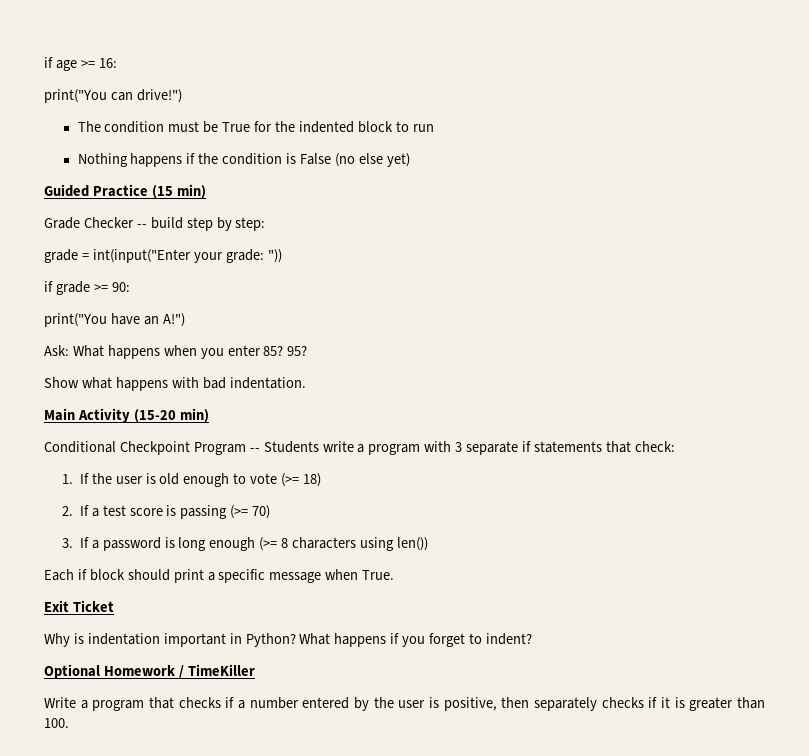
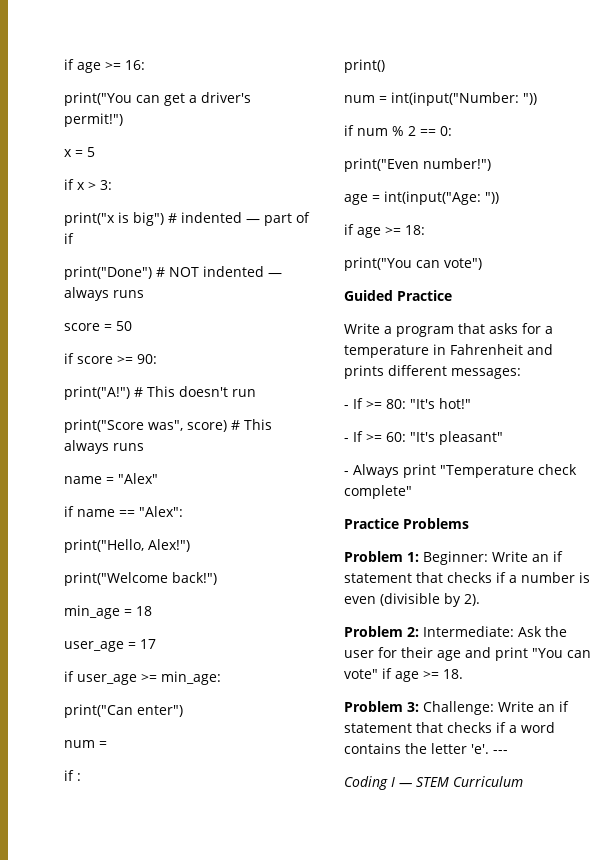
[136,89,182,103] [77,121,434,133] [77,153,410,167] [44,184,206,199] [44,217,266,231] [44,249,282,263] [44,281,130,295] [44,313,185,327] [44,345,308,359] [44,377,306,391] [44,408,209,423] [44,441,675,455] [61,473,322,487] [61,505,271,519] [61,537,428,551] [44,569,395,583] [44,600,114,612] [44,633,532,647] [44,664,255,679] [44,697,765,711] [44,718,69,728] drive!") // The condition must be True for the indented block to run // Nothing happens if the condition is False (no else yet) // Guided Practice (15 min) // Grade Checker -- build step by step: // grade = int(input("Enter your grade: ")) // if grade >= 90: // print("You have an A!") // Ask: What happens when you enter 85? 95? // Show what happens with bad indentation. // Main Activity (15-20 min) // Conditional Checkpoint Program -- Students write a program with 3 separate if statements that check: // 1. If the user is old enough to vote (>= 18) // 2. If a test score is passing (>= 70) // 3. If a password is long enough (>= 8 characters using len()) // Each if block should print a specific message when True. // Exit Ticket // Why is indentation important in Python? What happens if you forget to indent? // Optional Homework / TimeKiller // Write a program that checks if a number entered by the user is positive, then separately checks if it is greater than 100. -> [164,92,251,106] [64,113,123,127] [64,147,95,157] [64,179,112,190] [64,212,310,226] [64,233,74,244] [64,266,282,280] [64,287,144,301] [64,321,132,331] [64,353,157,364] [64,386,256,400] [64,419,272,433] [64,440,144,454] [64,473,158,484] [64,506,183,517] [64,539,190,553] [64,572,217,586] [64,605,152,619] [64,639,156,652] [64,671,221,685] [64,704,183,718] [64,740,107,748] [64,770,81,781] [344,59,385,73] [344,92,537,106] [344,125,452,136] [344,158,491,172] [344,191,499,205] [344,224,425,238] [344,257,482,271] [344,290,452,301] [344,323,553,337] [344,344,553,358] [344,365,521,379] [344,398,471,409] [344,431,503,445] [344,464,577,478] [344,485,412,499] [344,518,469,529] [344,551,563,565] [344,572,590,583] [344,593,480,607] [344,626,567,637] [344,647,591,661] [344,668,463,682] [344,701,569,715] [344,722,555,733] [344,743,508,754] [344,776,523,790] get a driver's permit!") // x = 5 // if x > 3: // print("x is big") # indented — part of if // print("Done") # NOT indented — always runs // score = 50 // if score >= 90: // print("A!") # This doesn't run // print("Score was", score) # This always runs // name = "Alex" // if name == "Alex": // print("Hello, Alex!") // print("Welcome back!") // min_age = 18 // user_age = 17 // if user_age >= min_age: // print("Can enter") // num = // if : // print() // num = int(input("Number: ")) // if num % 2 == 0: // print("Even number!") // age = int(input("Age: ")) // if age >= 18: // print("You can vote") // Guided Practice // Write a program that asks for a temperature in Fahrenheit and prints different messages: // - If >= 80: "It's hot!" // - If >= 60: "It's pleasant" // - Always print "Temperature check complete" // Practice Problems // Problem 1: Beginner: Write an if statement that checks if a number is even (divisible by 2). // Problem 2: Intermediate: Ask the user for their age and print "You can vote" if age >= 18. // Problem 3: Challenge: Write an if statement that checks if a word contains the letter 'e'. --- // Coding I — STEM Curriculum

